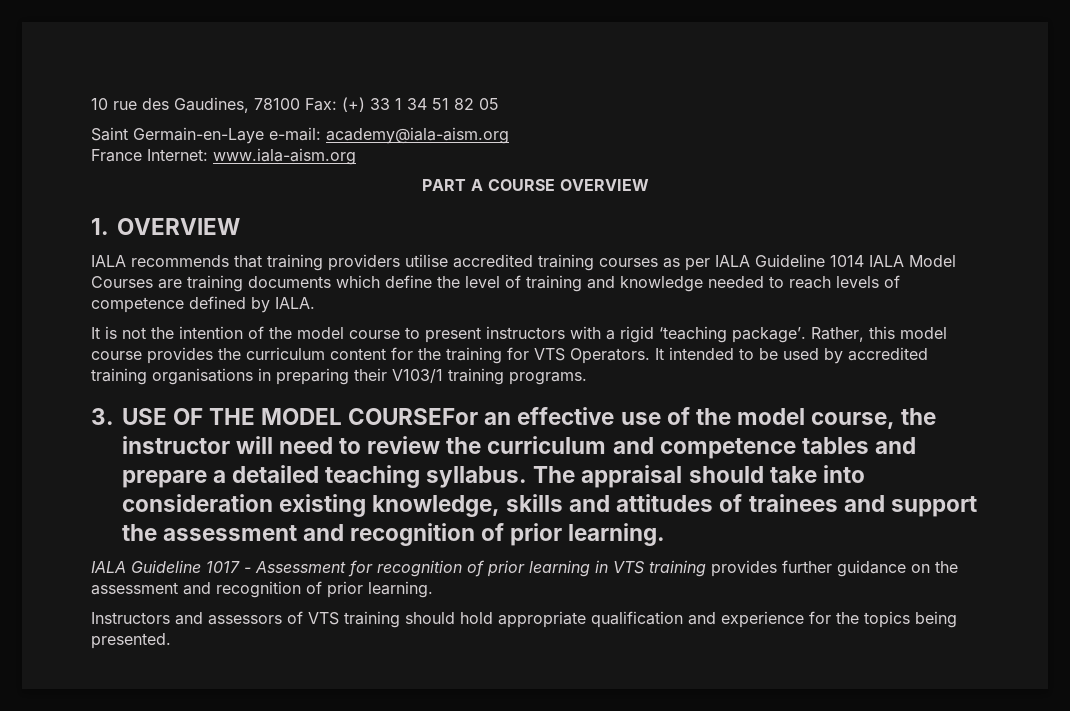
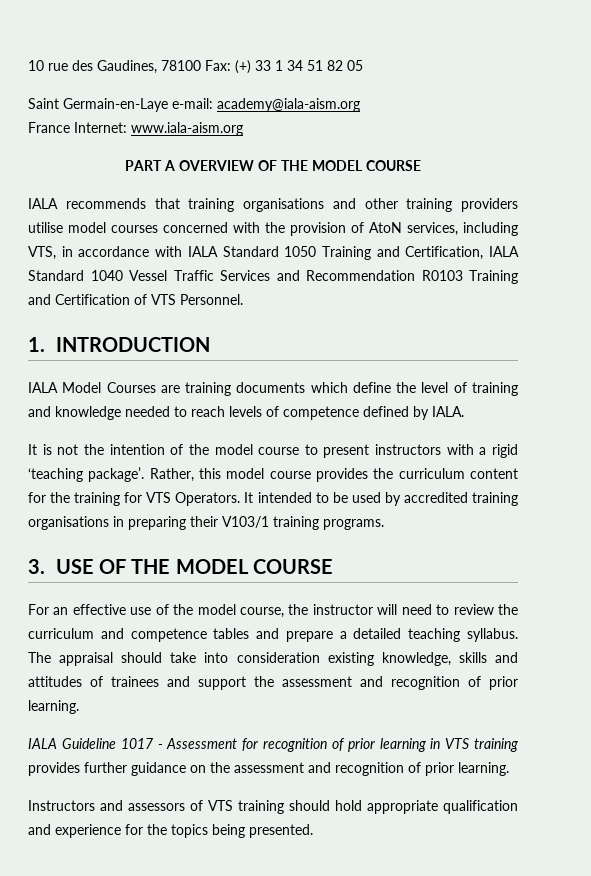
[487,179,649,191] [91,218,240,235] COURSE OVERVIEW // 1. OVERVIEW -> [179,160,421,171] OVERVIEW OF THE MODEL COURSE
[328,254,864,271] providers utilise accredited training courses as per IALA Guideline 1014 -> [243,198,518,212] [28,222,518,236] [28,246,519,260] [28,270,518,284] [28,294,243,305] [28,337,210,352] organisations and other training providers utilise model courses concerned with the provision of AtoN services, including VTS, in accordance with IALA Standard 1050 Training and Certification, IALA Standard 1040 Vessel Traffic Services and Recommendation R0103 Training and Certification of VTS Personnel. // 1. INTRODUCTION //
[348,408,479,425] COURSEFor -> [252,559,333,574] [28,604,49,615] COURSE // For

